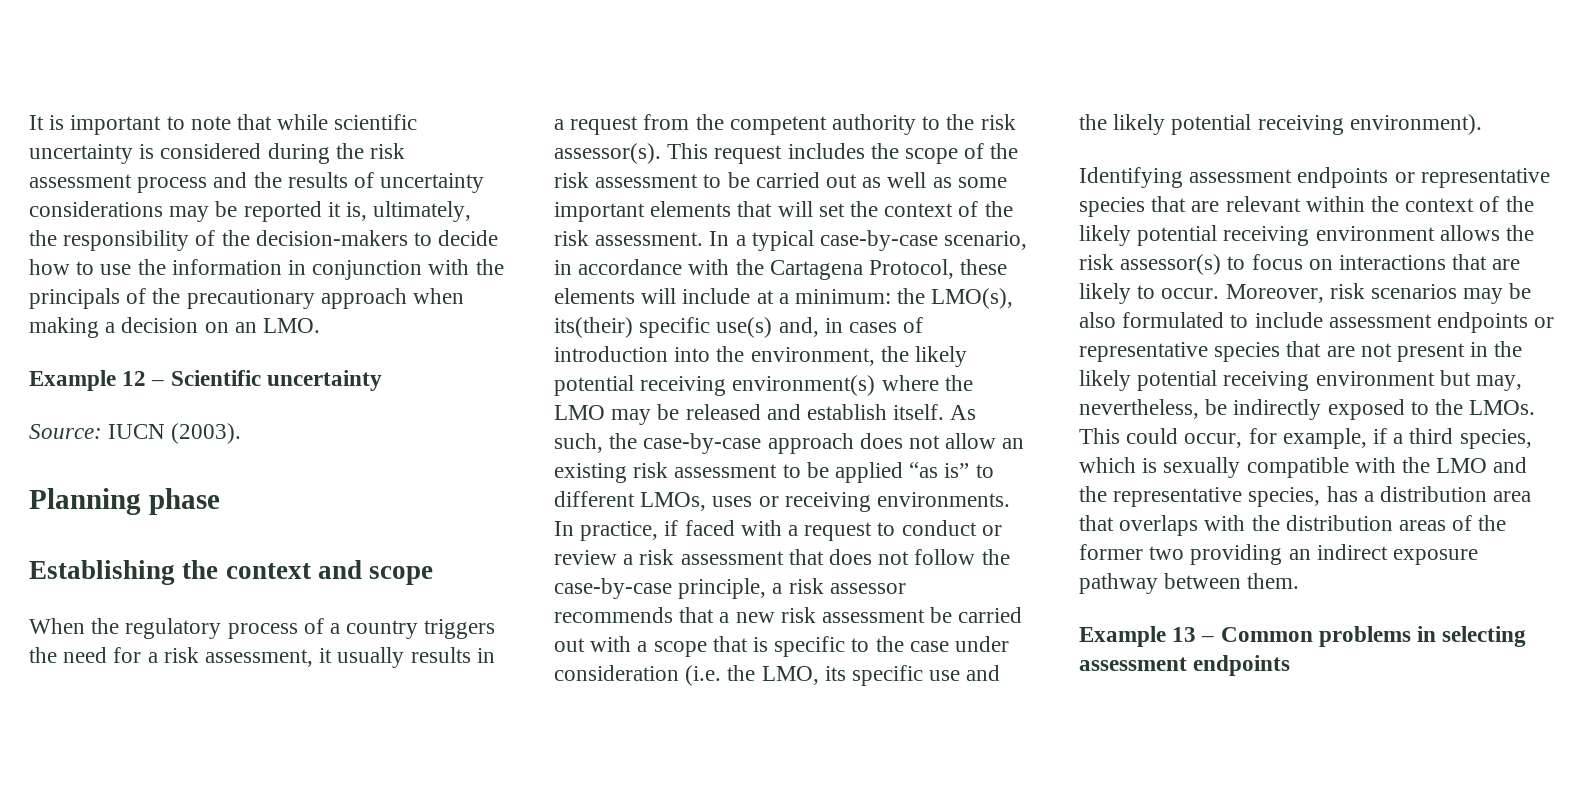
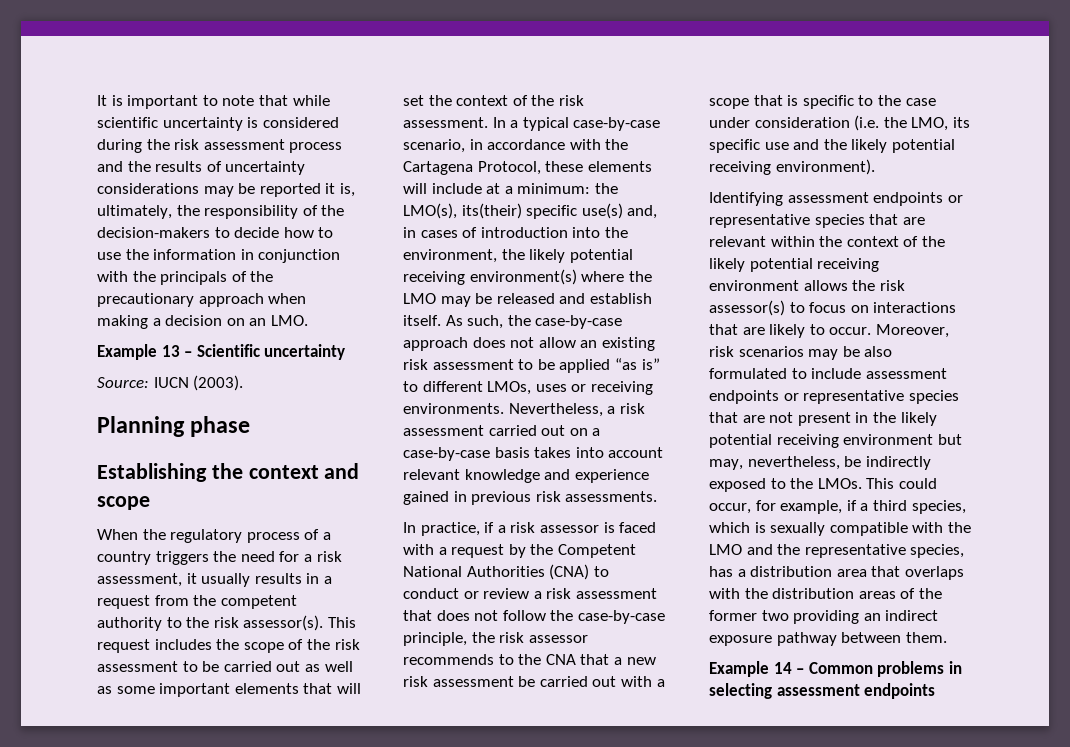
[122,371,147,386] 12 -> [161,345,180,357] 13
[554,520,873,541] In practice, if faced with a request -> [508,403,645,417] [403,425,601,436] [403,447,664,461] [403,469,649,483] [403,491,658,505] [403,522,657,536] [403,544,636,558] [403,564,590,580] Nevertheless, a risk assessment carried out on a case-by-case basis takes into account relevant knowledge and experience gained in previous risk assessments. // In practice, if a risk assessor is faced with a request by the Competent National Authorities (CNA)
[772,583,783,594] a -> [471,632,495,643] the
(673, 615) none -> [498,654,576,665] to the CNA
[1172,627,1197,642] 13 -> [773,662,792,674] 14

